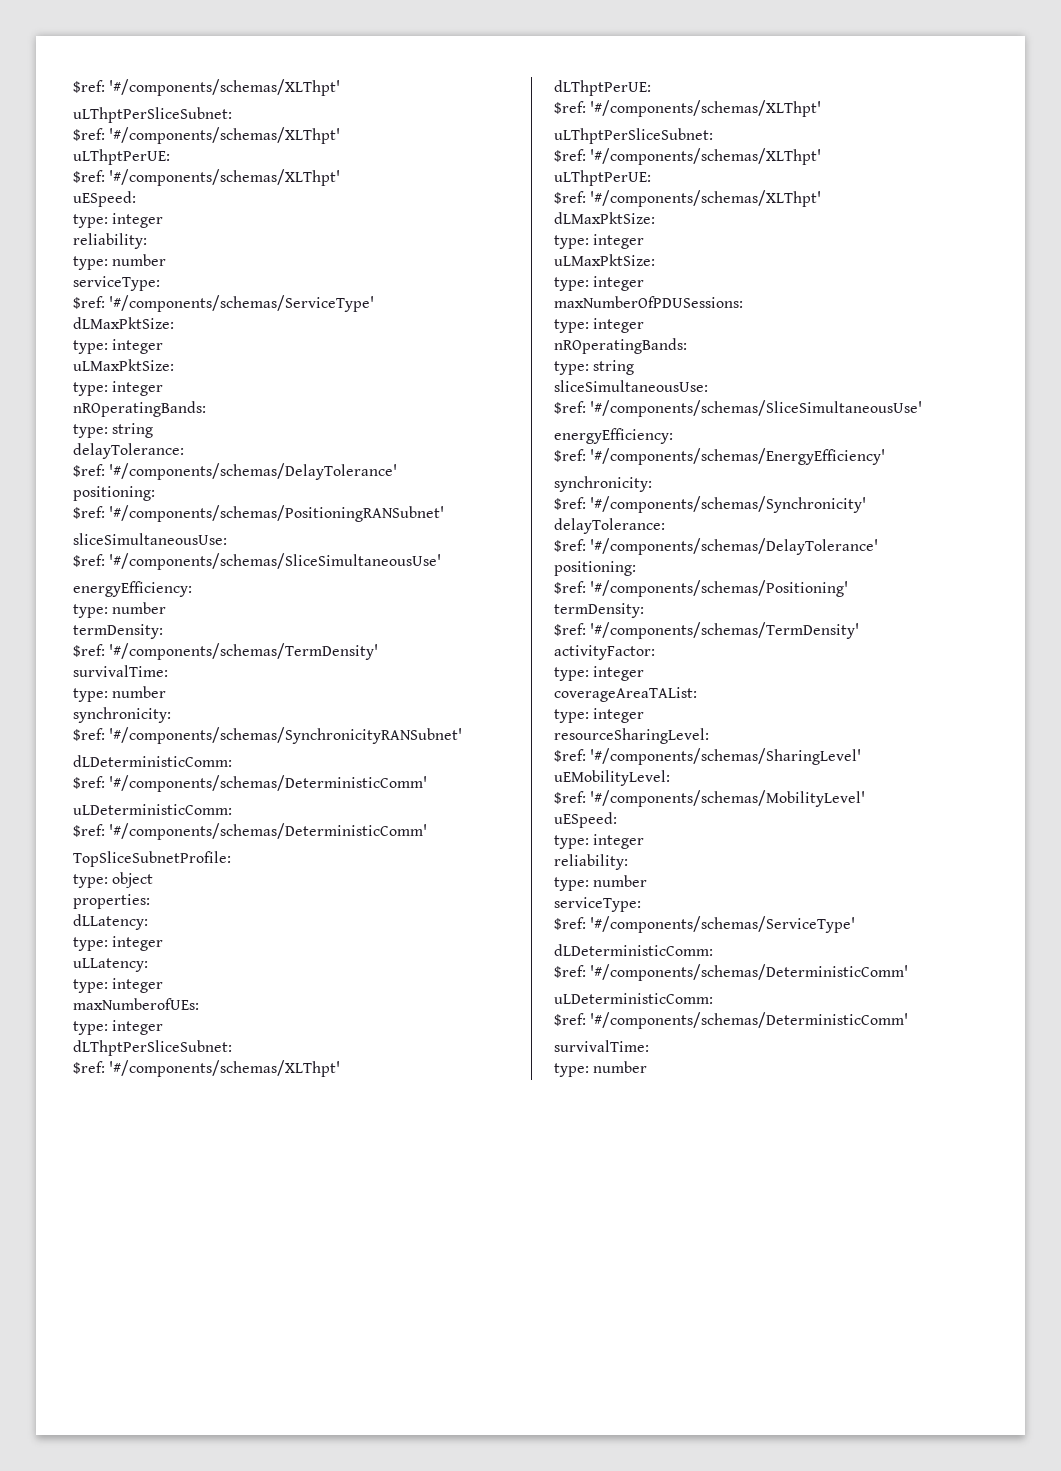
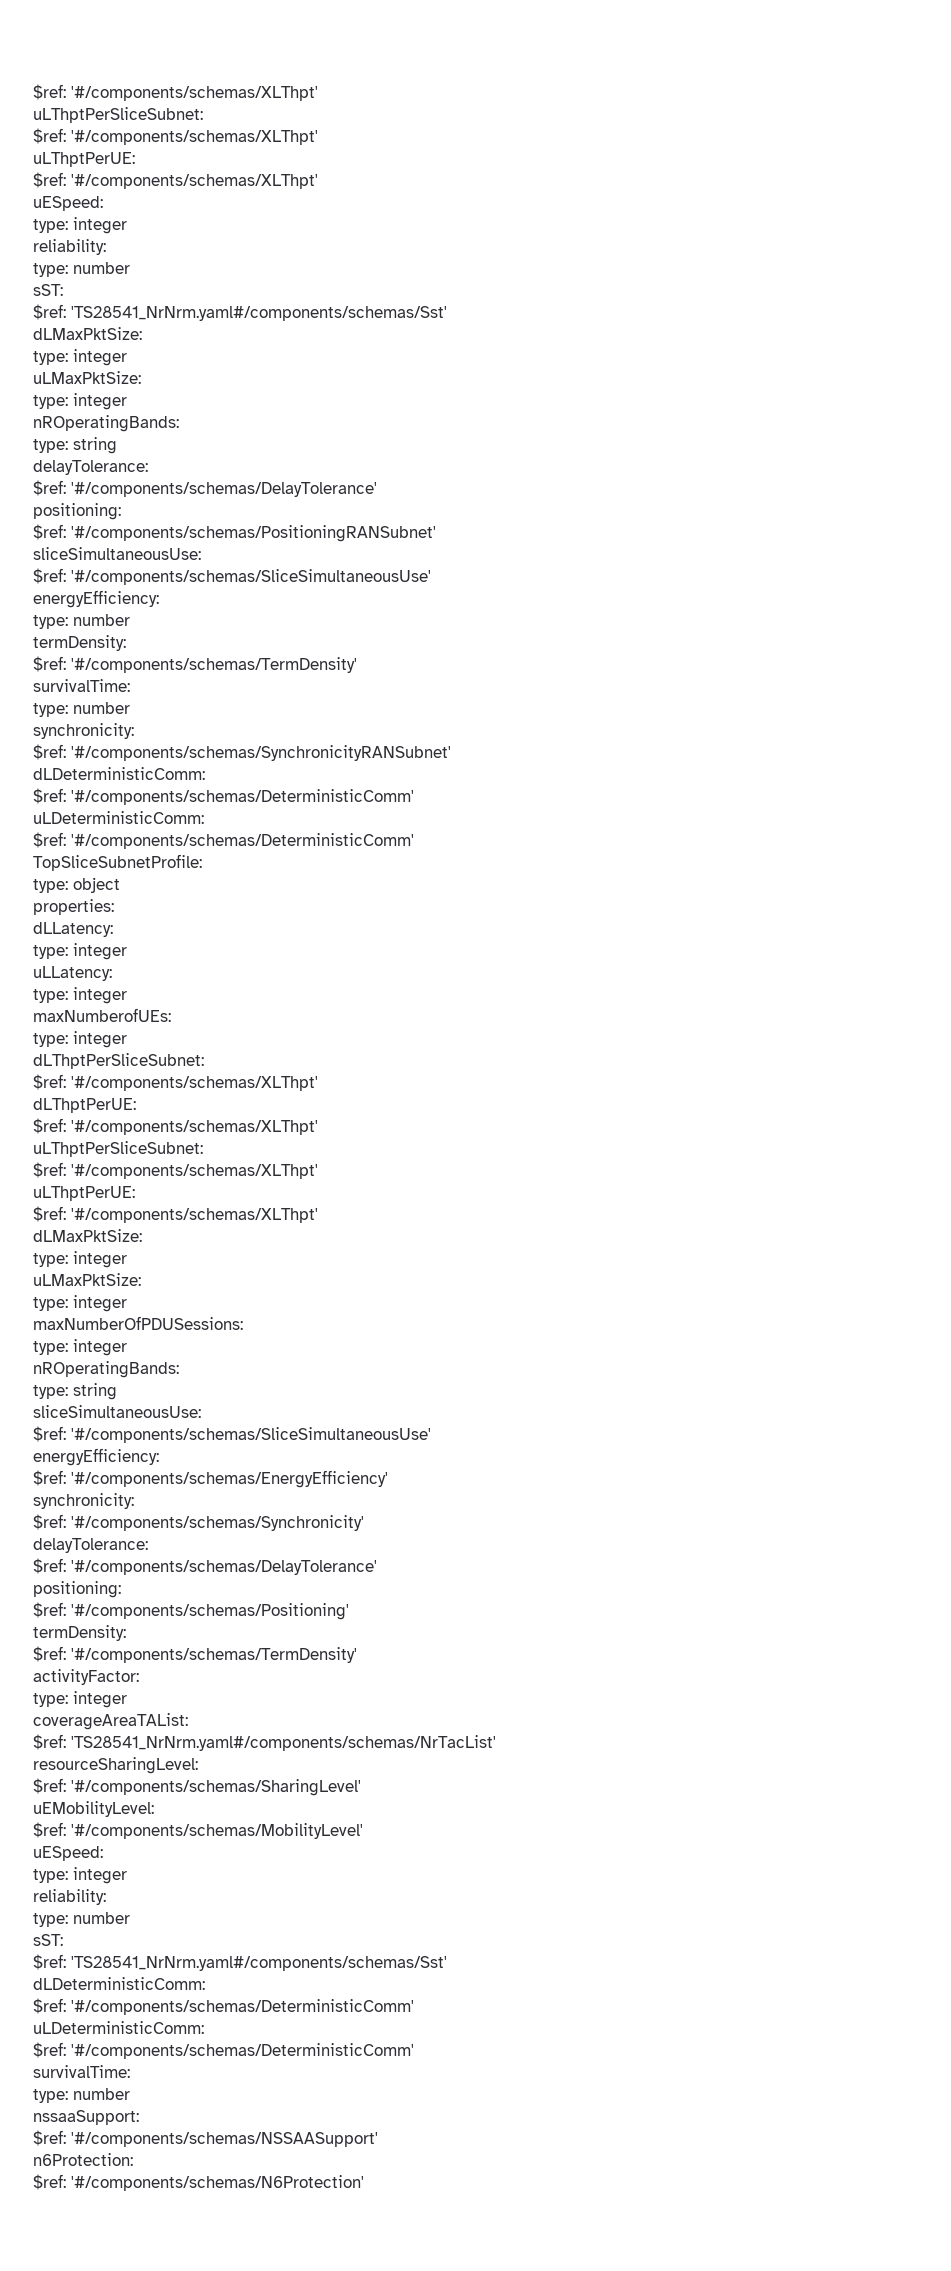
[73,276,160,291] [73,295,375,312] serviceType: // $ref: '#/components/schemas/ServiceType' -> [33,284,63,296] [33,304,447,321] sST: // $ref: 'TS28541_NrNrm.yaml#/components/schemas/Sst'
[554,708,645,723] type: integer -> [33,1734,496,1751] $ref: 'TS28541_NrNrm.yaml#/components/schemas/NrTacList'
[554,897,641,912] [554,916,856,933] serviceType: // $ref: '#/components/schemas/ServiceType' -> [33,1934,63,1946] [33,1954,447,1971] sST: // $ref: 'TS28541_NrNrm.yaml#/components/schemas/Sst'
(648, 1067) none -> [33,2110,139,2125] [33,2130,378,2147] [33,2153,133,2166] [33,2174,364,2191] // nssaaSupport: // $ref: '#/components/schemas/NSSAASupport' // n6Protection: // $ref: '#/components/schemas/N6Protection'

